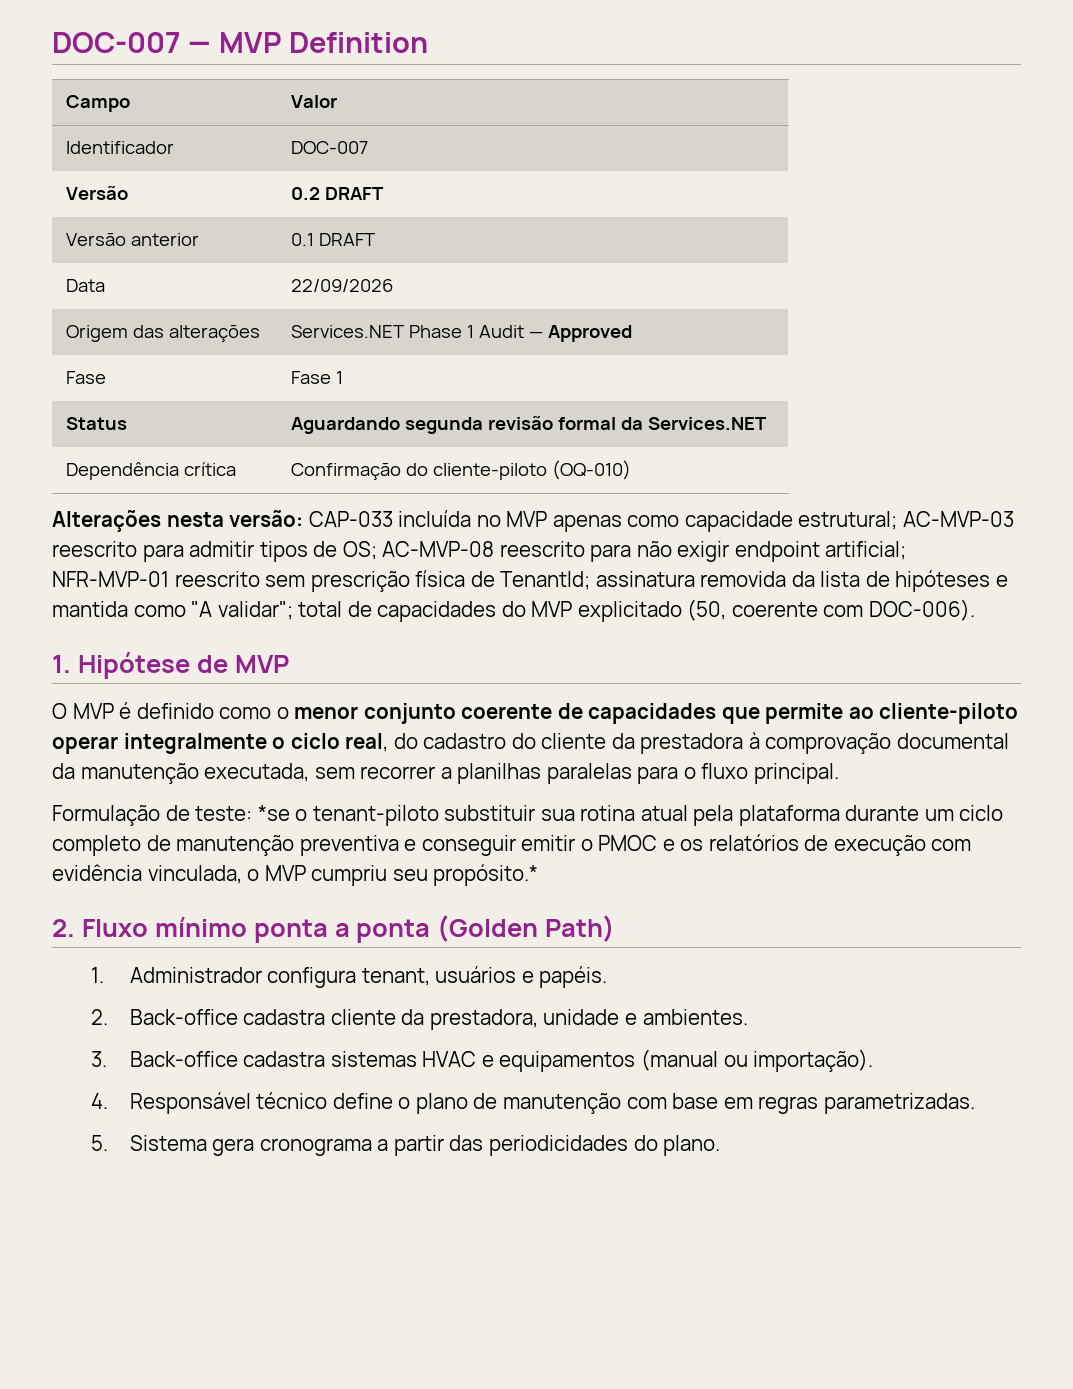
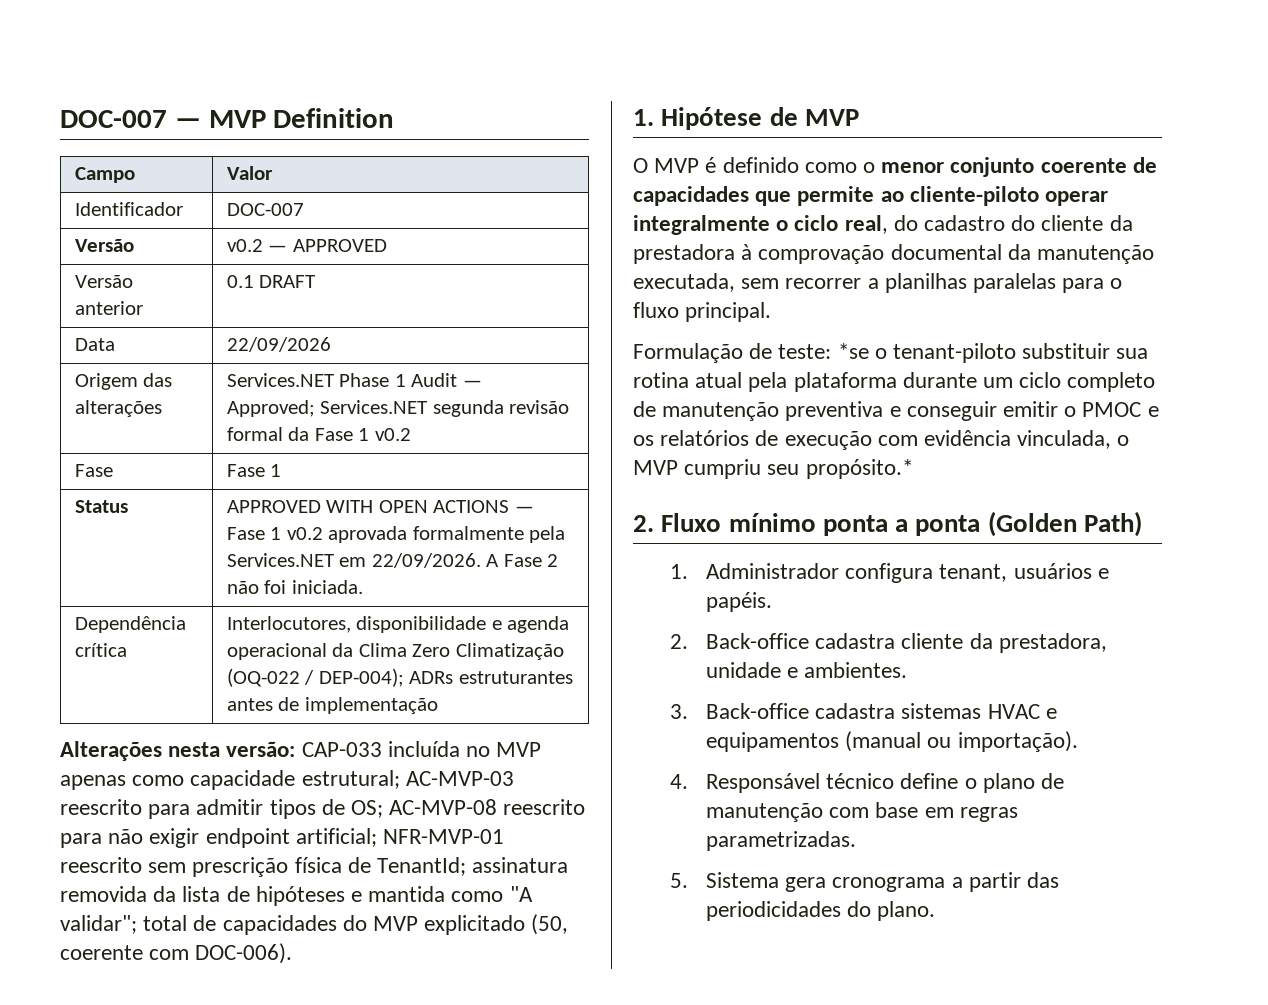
[290,187,384,200] 0.2 DRAFT -> [226,239,387,252] v0.2 — APPROVED
[547,325,632,342] [65,371,106,384] [290,371,343,384] [65,417,127,430] [290,416,767,434] [65,462,236,480] [290,460,631,480] Approved // Fase | Fase 1 // Status | Aguardando segunda revisão formal da Services.NET // Dependência crítica | Confirmação do cliente-piloto (OQ-010) -> [226,400,570,417] [226,427,411,441] [74,464,113,477] [226,464,282,477] [74,500,128,513] [226,500,534,513] [226,526,566,543] [226,553,559,568] [226,580,363,594] [74,616,186,633] [74,643,127,657] [226,616,570,633] [226,643,564,660] [226,668,573,687] [226,697,438,714] Approved; Services.NET segunda revisão formal da Fase 1 v0.2 // Fase | Fase 1 // Status | APPROVED WITH OPEN ACTIONS — Fase 1 v0.2 aprovada formalmente pela Services.NET em 22/09/2026. A Fase 2 não foi iniciada. // Dependência crítica | Interlocutores, disponibilidade e agenda operacional da Clima Zero Climatização (OQ-022 / DEP-004); ADRs estruturantes antes de implementação

